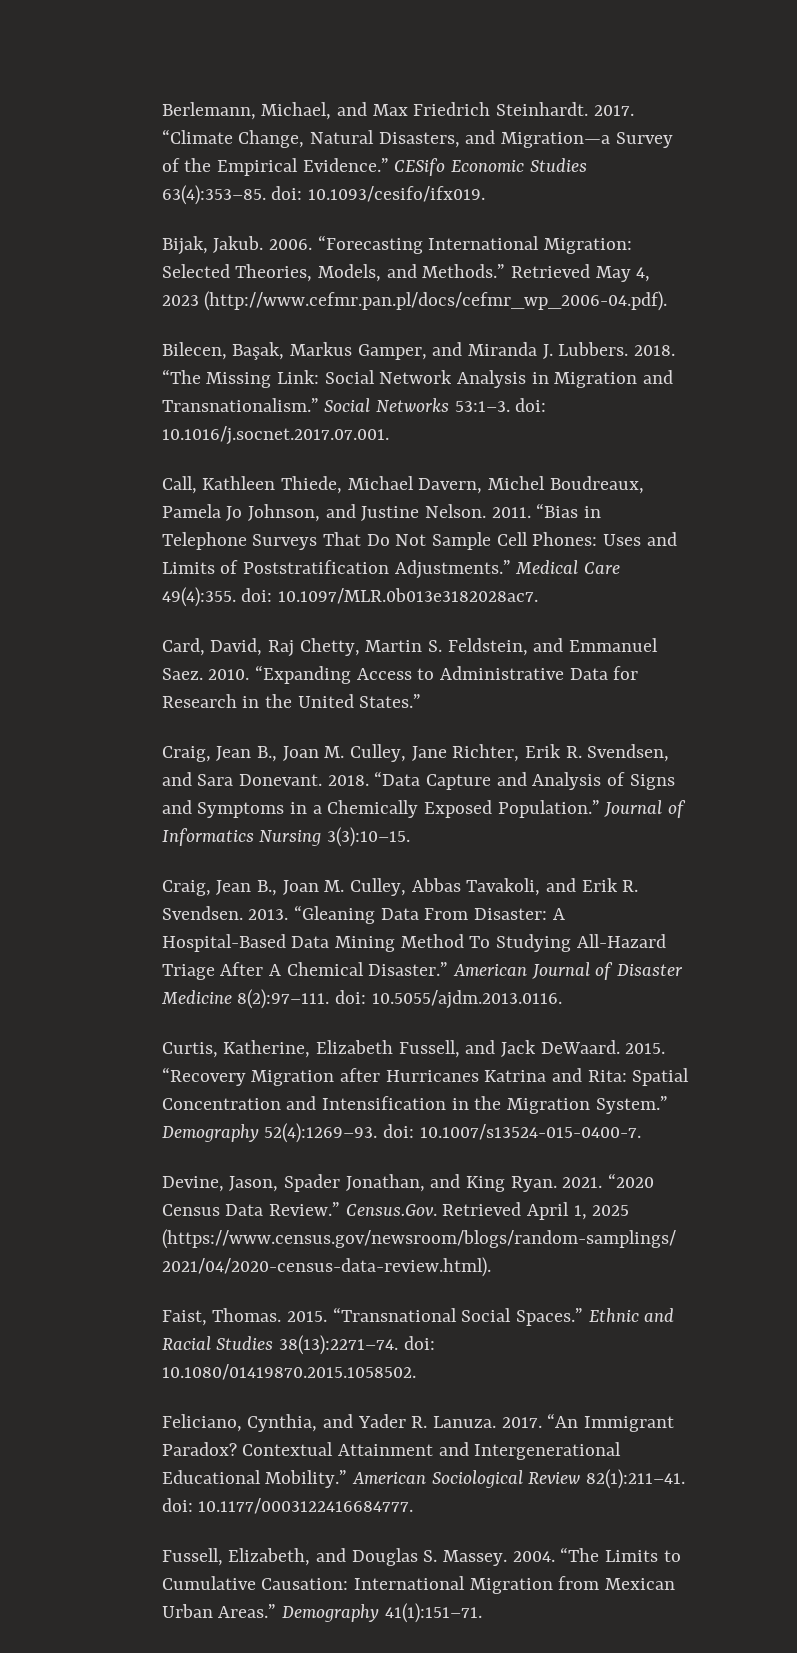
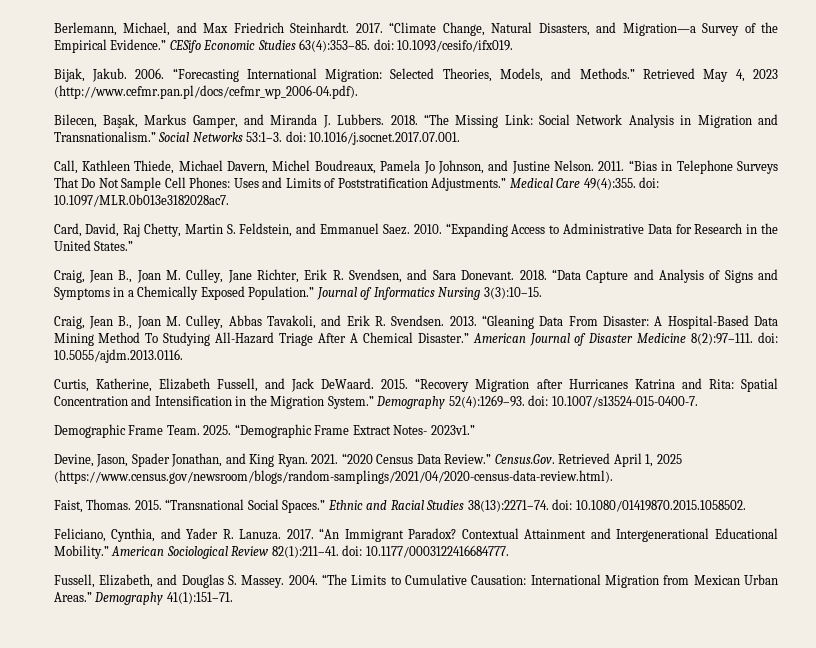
(641, 1132) none -> [53,424,475,438] // Demographic Frame Team. 2025. “Demographic Frame Extract Notes- 2023v1.”

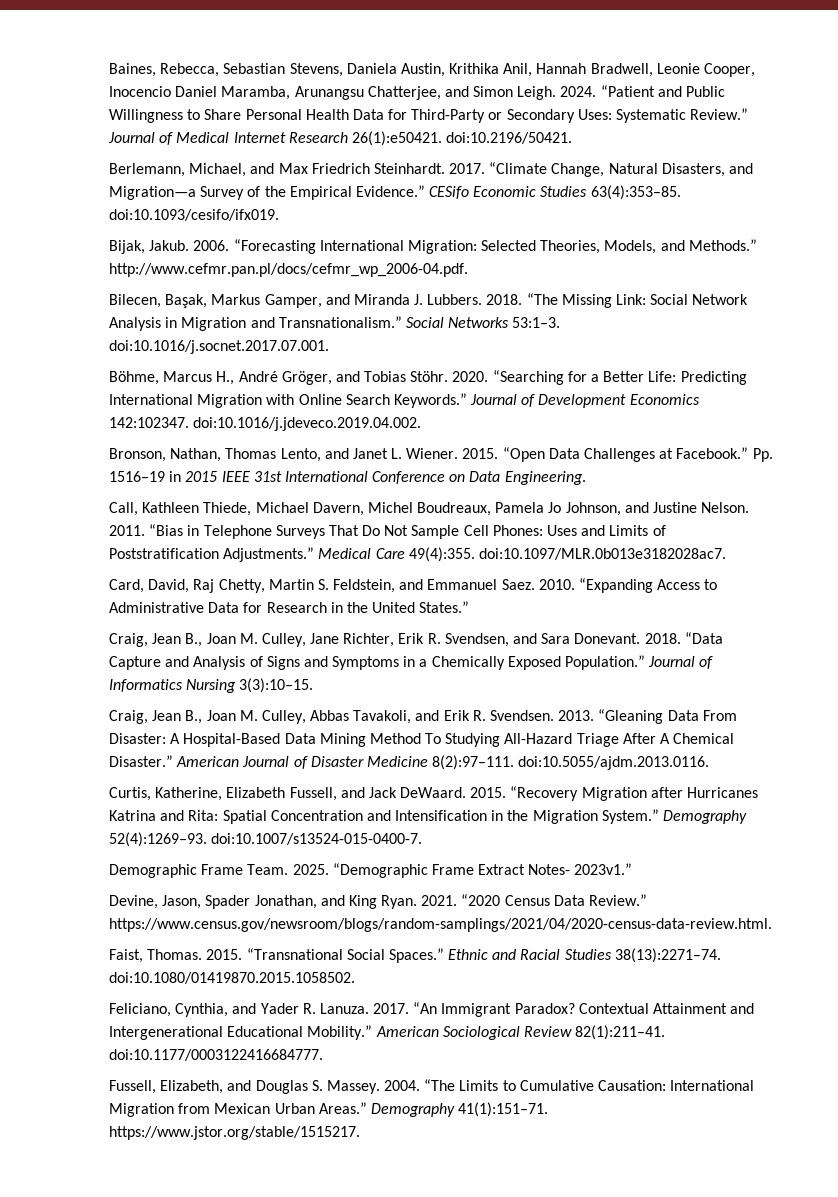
(53, 29) none -> [108,63,756,77] [108,85,726,100] [108,108,749,123] [107,131,573,146] Baines, Rebecca, Sebastian Stevens, Daniela Austin, Krithika Anil, Hannah Bradwell, Leonie Cooper, Inocencio Daniel Maramba, Arunangsu Chatterjee, and Simon Leigh. 2024. “Patient and Public Willingness to Share Personal Health Data for Third-Party or Secondary Uses: Systematic Review.” Journal of Medical Internet Research 26(1):e50421. doi:10.2196/50421. //
[373,39,514,52] doi: 10.1093/cesifo/ifx019. -> [108,209,279,221] doi:10.1093/cesifo/ifx019.
[643,68,778,82] [53,85,358,99] Retrieved May 4, 2023 (http://www.cefmr.pan.pl/docs/cefmr_wp_2006-04.pdf). -> [108,263,468,277] http://www.cefmr.pan.pl/docs/cefmr_wp_2006-04.pdf.
[285,131,461,145] doi: 10.1016/j.socnet.2017.07.001. -> [108,340,329,354] [108,370,747,385] [108,393,700,408] [108,417,422,431] [108,447,773,462] [108,471,586,485] doi:10.1016/j.socnet.2017.07.001. // Böhme, Marcus H., André Gröger, and Tobias Stöhr. 2020. “Searching for a Better Life: Predicting International Migration with Online Search Keywords.” Journal of Development Economics 142:102347. doi:10.1016/j.jdeveco.2019.04.002. // Bronson, Nathan, Thomas Lento, and Janet L. Wiener. 2015. “Open Data Challenges at Facebook.” Pp. 1516–19 in 2015 IEEE 31st International Conference on Data Engineering.
[639,177,660,188] [53,194,229,207] doi: 10.1097/MLR.0b013e3182028ac7. -> [478,548,726,560] doi:10.1097/MLR.0b013e3182028ac7.
[758,332,778,343] [53,349,183,363] doi: 10.5055/ajdm.2013.0116. -> [518,756,710,770] doi:10.5055/ajdm.2013.0116.
[528,395,698,408] doi: 10.1007/s13524-015-0400-7. -> [211,833,423,845] doi:10.1007/s13524-015-0400-7.
[494,453,682,467] [53,470,613,484] Census.Gov. Retrieved April 1, 2025 (https://www.census.gov/newsroom/blogs/random-samplings/2021/04/2020-census-data-review.html). -> [108,918,772,932] https://www.census.gov/newsroom/blogs/random-samplings/2021/04/2020-census-data-review.html.
[552,499,746,512] doi: 10.1080/01419870.2015.1058502. -> [108,972,355,984] doi:10.1080/01419870.2015.1058502.
[342,545,509,558] doi: 10.1177/0003122416684777. -> [108,1049,323,1061] doi:10.1177/0003122416684777.
(233, 598) none -> [108,1126,360,1140] https://www.jstor.org/stable/1515217.

